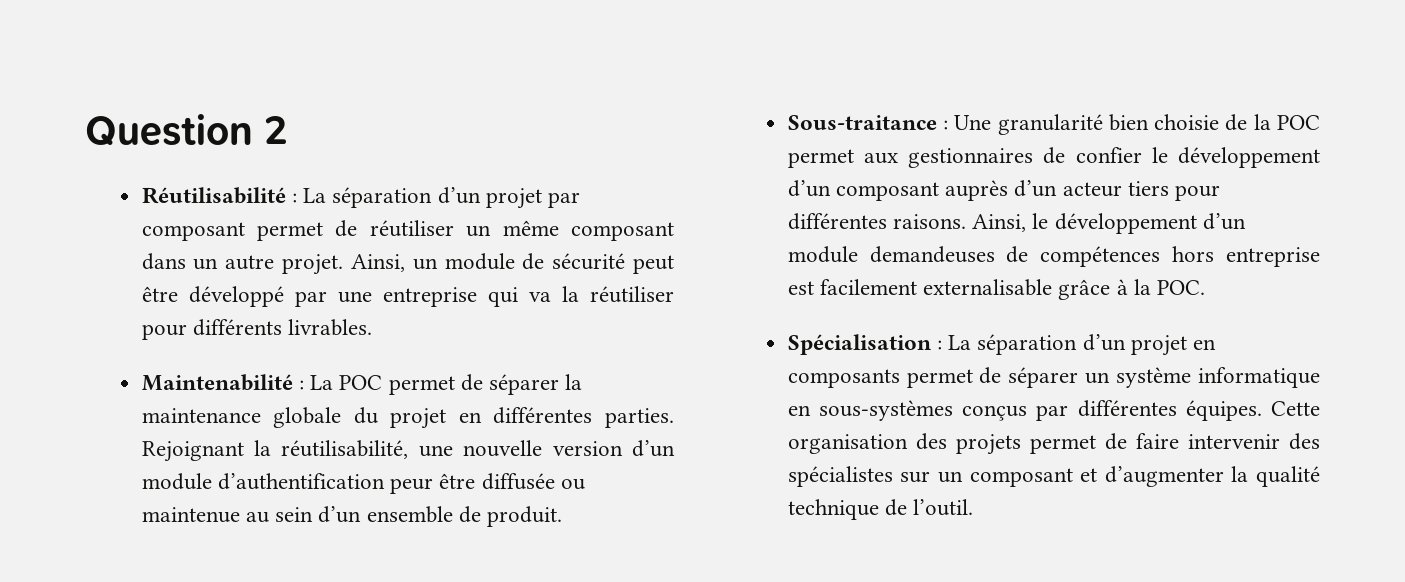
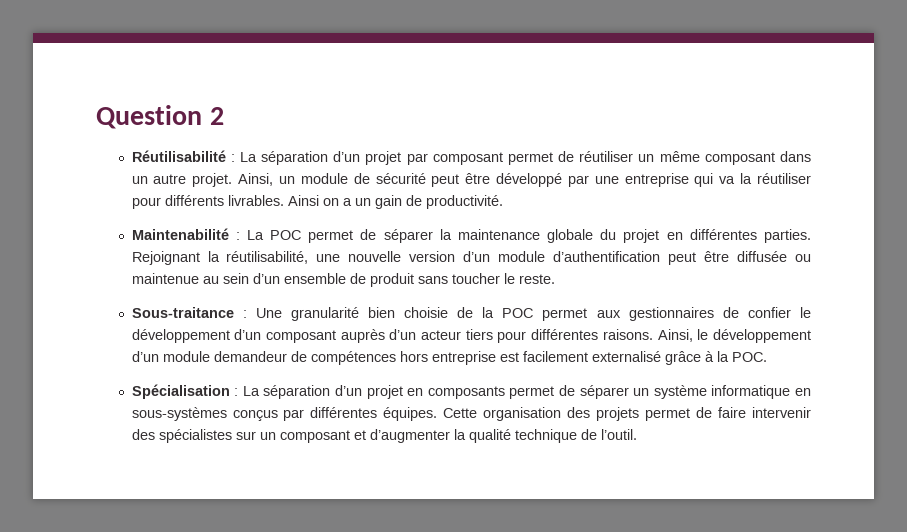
(373, 327) none -> [287,195,503,209] Ainsi on a un gain de productivité.
[390,478,434,494] peur -> [668,252,697,265] peut
[486,506,562,527] produit. -> [369,273,555,287] produit sans toucher le reste.
[869,246,995,263] demandeuses -> [213,351,287,362] demandeur
[923,279,1053,296] externalisable -> [591,351,661,362] externalisé

